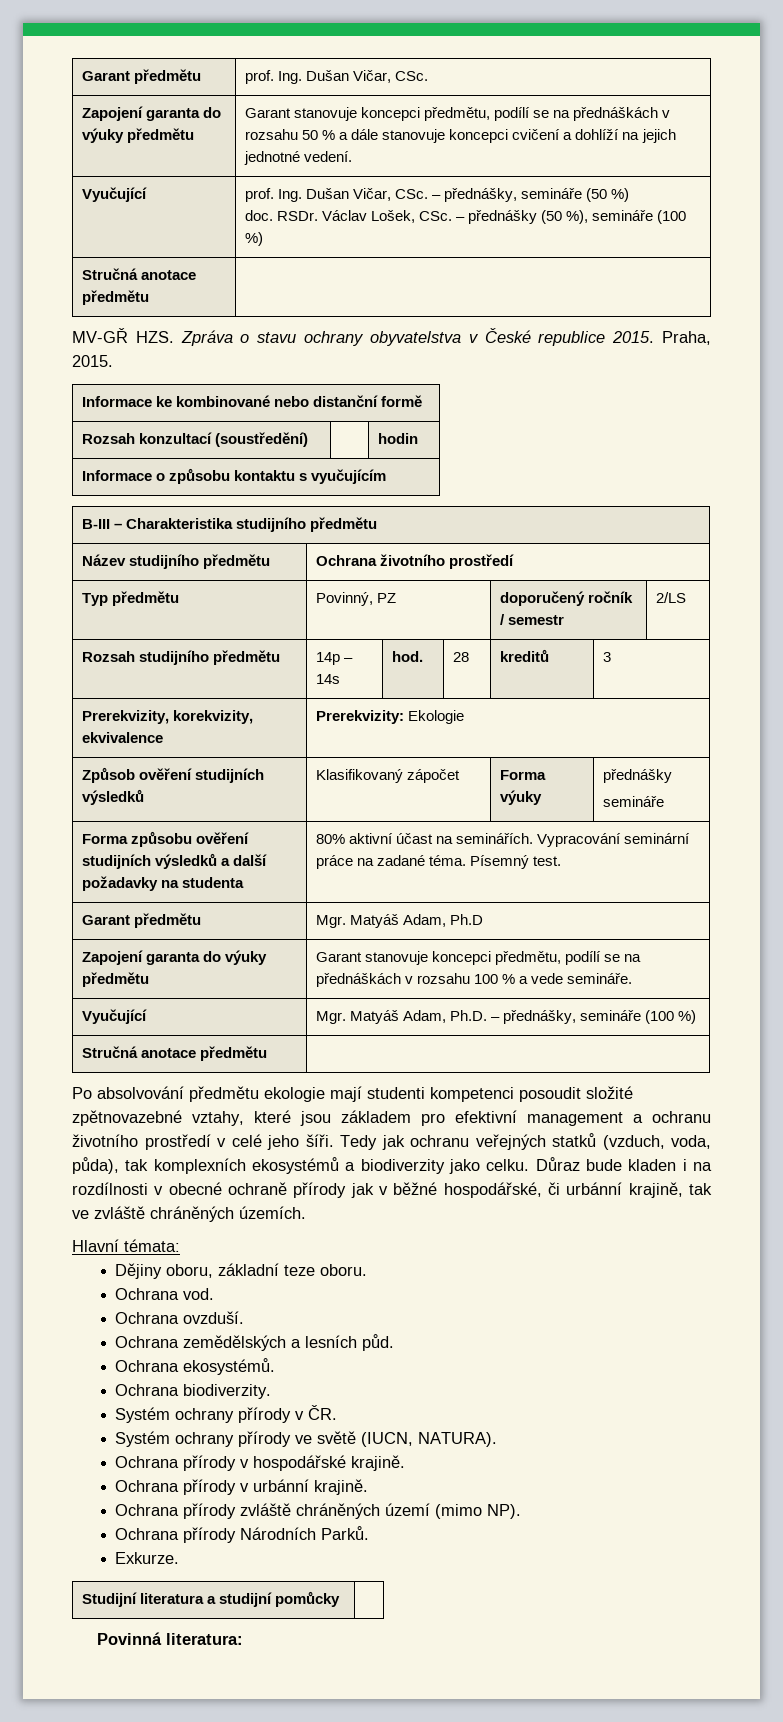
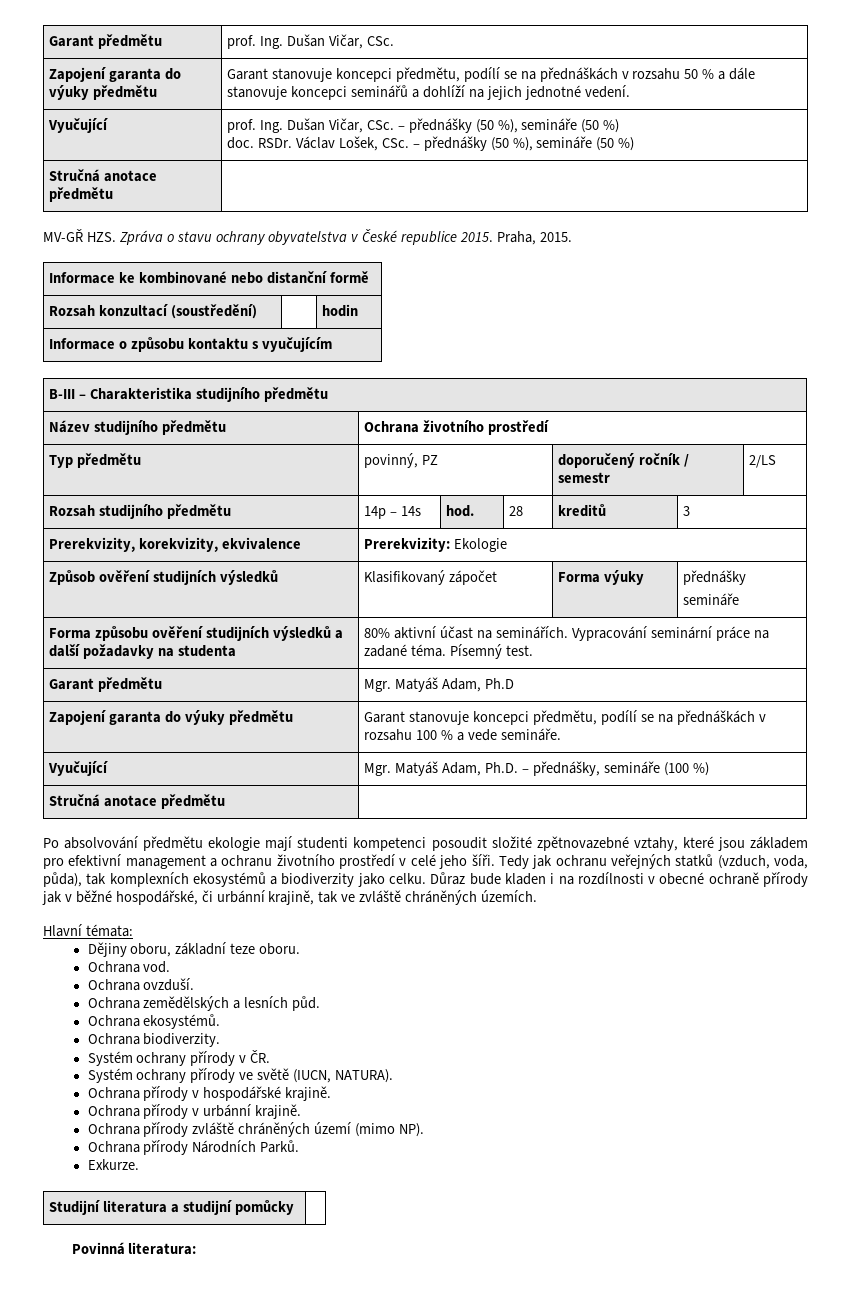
[512,129,561,140] cvičení -> [351,85,409,98] seminářů
[444,188,518,202] přednášky, -> [408,118,518,133] přednášky (50 %),
[657,210,687,224] (100 -> [596,137,615,151] (50
[315,592,373,606] Povinný, -> [364,453,419,468] povinný,

